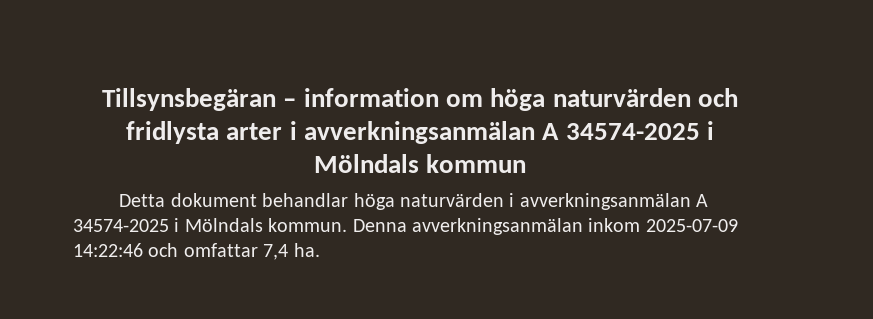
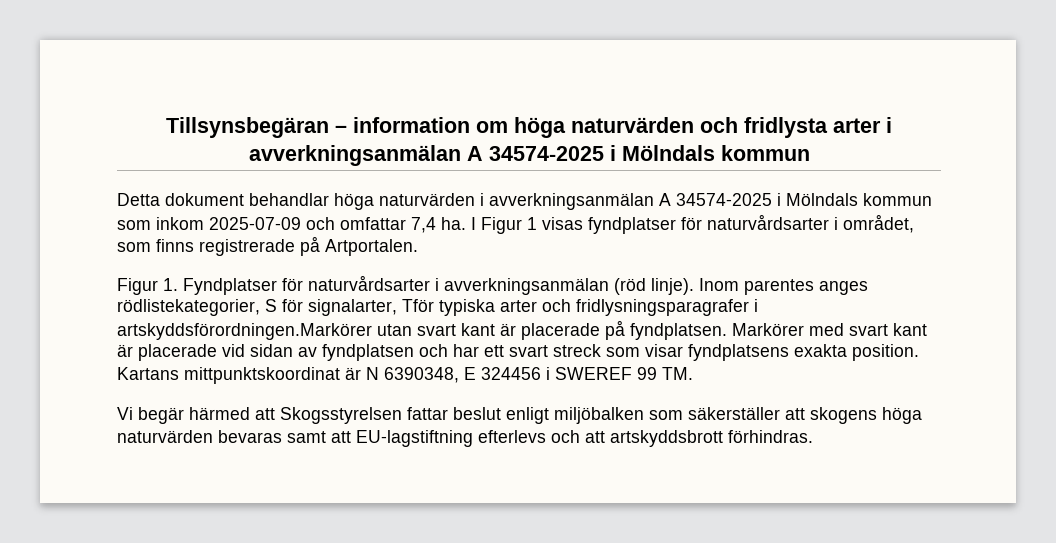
[268,218,583,235] kommun. Denna avverkningsanmälan -> [863,193,932,206] [117,220,151,230] kommun som
[73,243,143,257] 14:22:46 -> (301, 223) none
(320, 250) none -> [471,214,914,234] [117,236,418,256] [117,275,868,295] [117,299,758,316] [117,320,927,340] [117,344,919,361] [117,367,693,384] [117,407,922,424] [117,430,813,447] I Figur 1 visas fyndplatser för naturvårdsarter i området, som finns registrerade på Artportalen. // Figur 1. Fyndplatser för naturvårdsarter i avverkningsanmälan (röd linje). Inom parentes anges rödlistekategorier, S för signalarter, Tför typiska arter och fridlysningsparagrafer i artskyddsförordningen.Markörer utan svart kant är placerade på fyndplatsen. Markörer med svart kant är placerade vid sidan av fyndplatsen och har ett svart streck som visar fyndplatsens exakta position. Kartans mittpunktskoordinat är N 6390348, E 324456 i SWEREF 99 TM. // Vi begär härmed att Skogsstyrelsen fattar beslut enligt miljöbalken som säkerställer att skogens höga naturvärden bevaras samt att EU-lagstiftning efterlevs och att artskyddsbrott förhindras.

